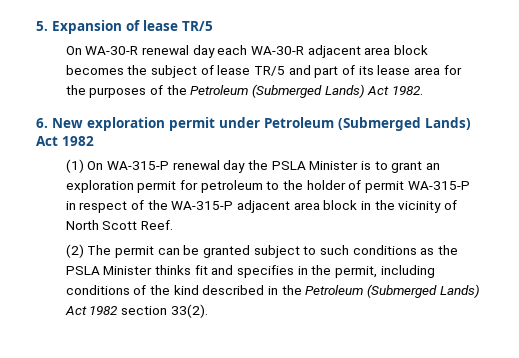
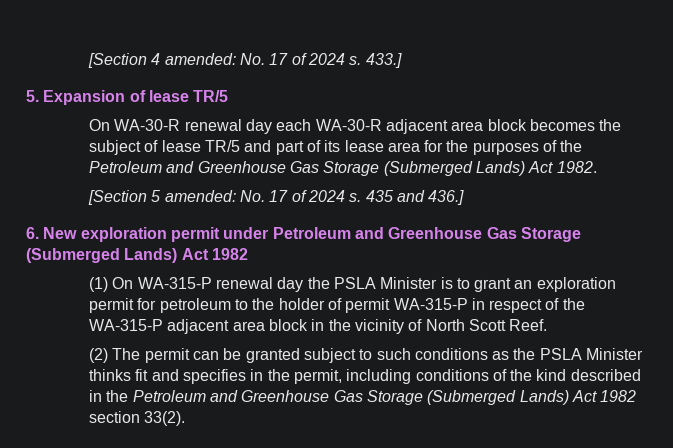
(36, 26) none -> [87,53,402,68] [Section 4 amended: No. 17 of 2024 s. 433.] //
(249, 90) none -> [166,161,380,176] and Greenhouse Gas Storage
(424, 90) none -> [87,190,465,205] // [Section 5 amended: No. 17 of 2024 s. 435 and 436.]
(334, 122) none -> [354,227,581,242] and Greenhouse Gas Storage
(364, 290) none -> [209,390,423,405] and Greenhouse Gas Storage

